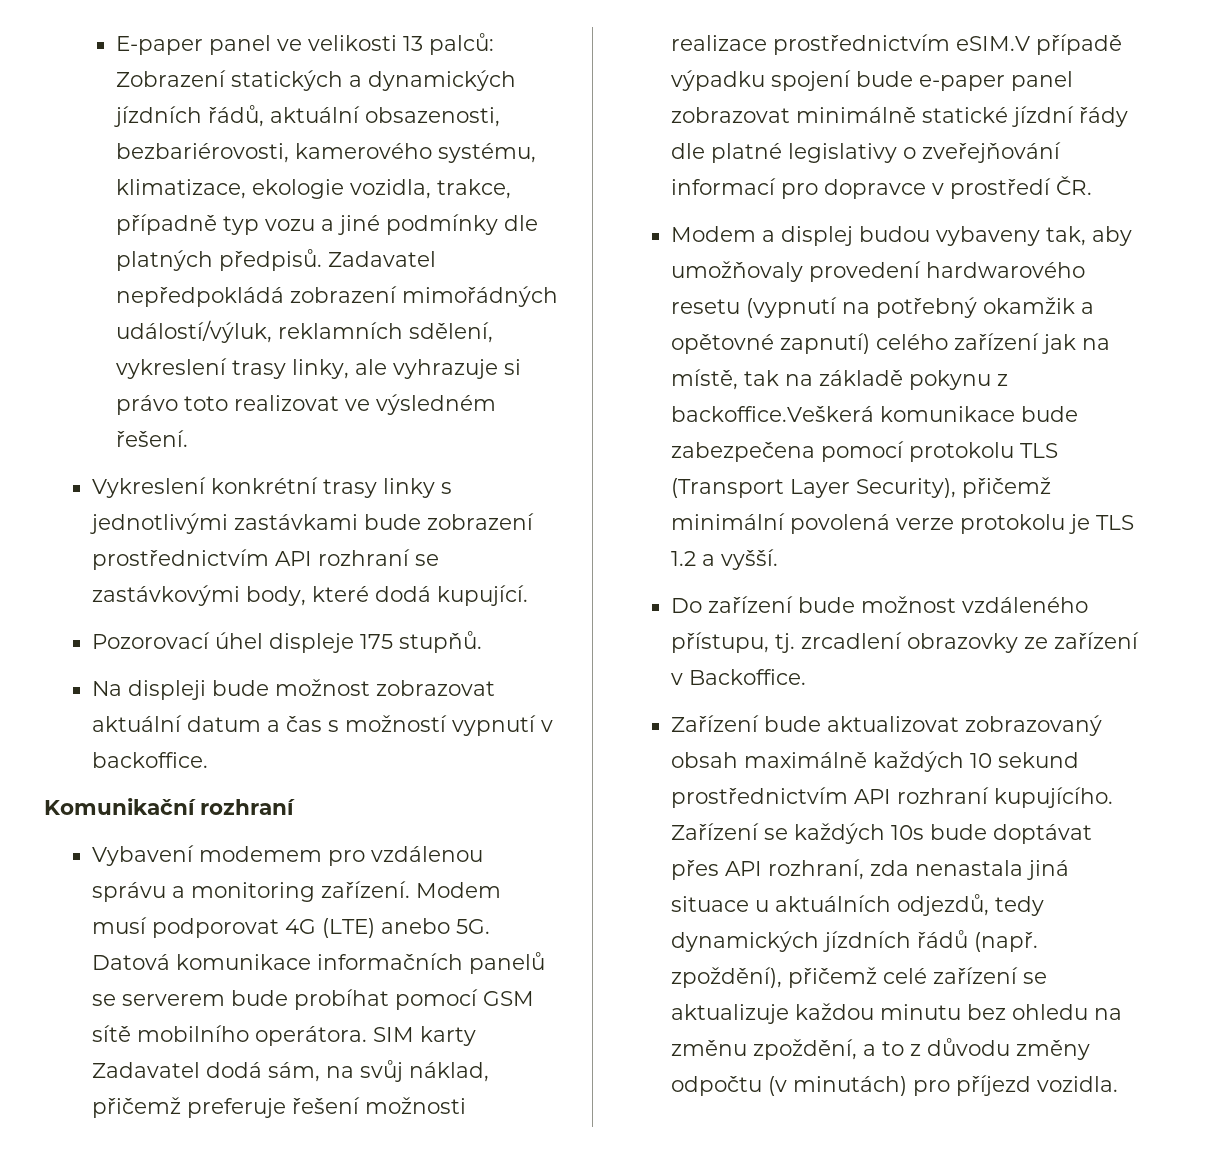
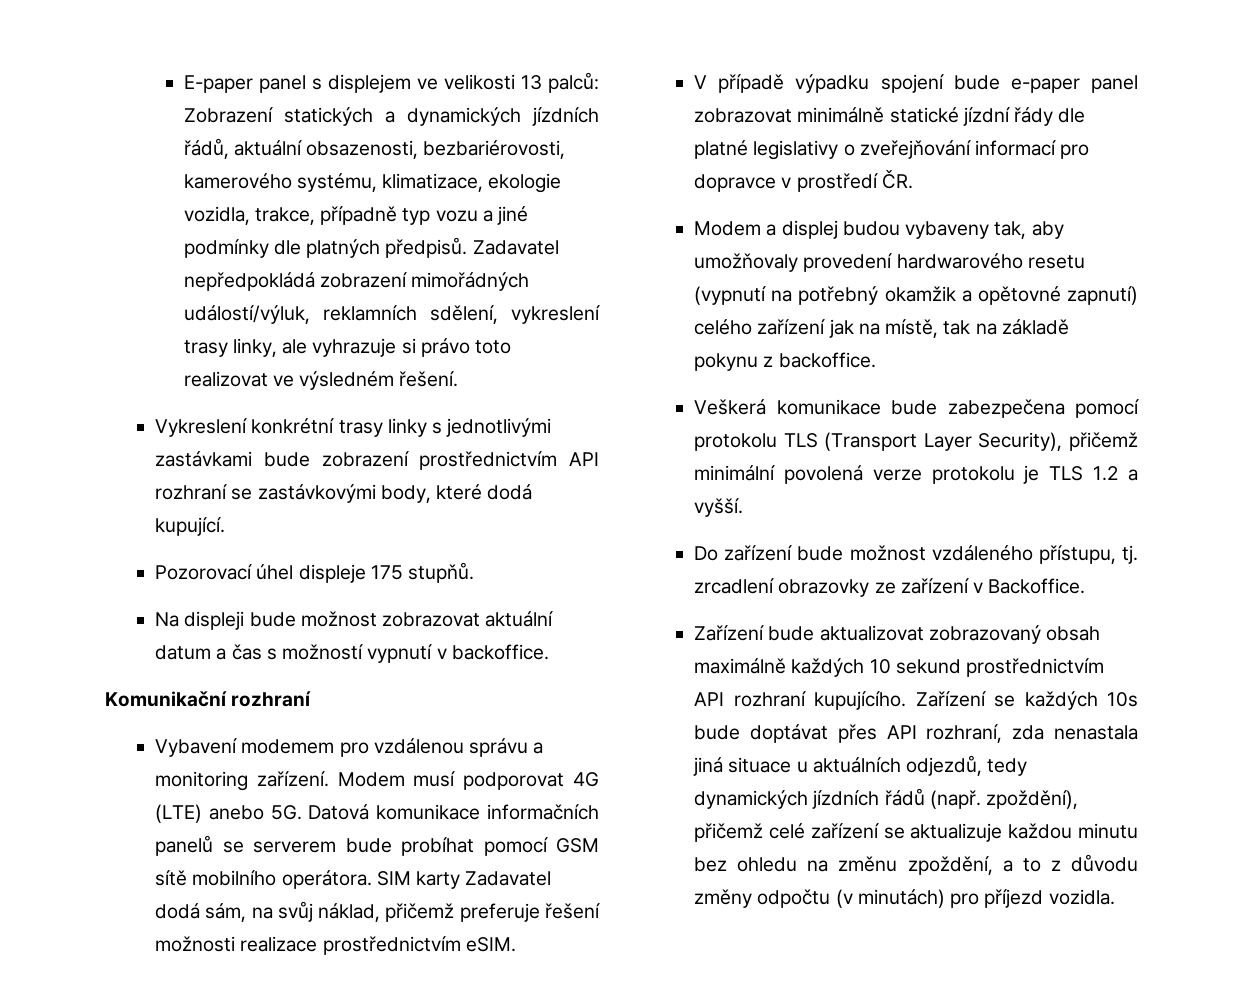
(272, 45) none -> [311,74,411,93] s displejem
[955,36,1030,51] eSIM.V -> [465,937,516,952] [694,75,708,89] eSIM. // V
[670,406,874,422] backoffice.Veškerá -> [778,352,876,368] [694,399,767,415] backoffice. // Veškerá

